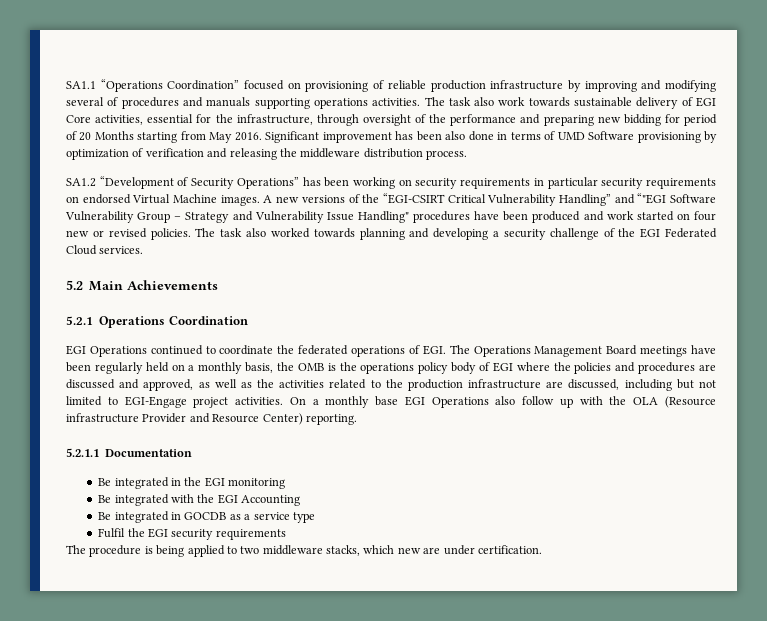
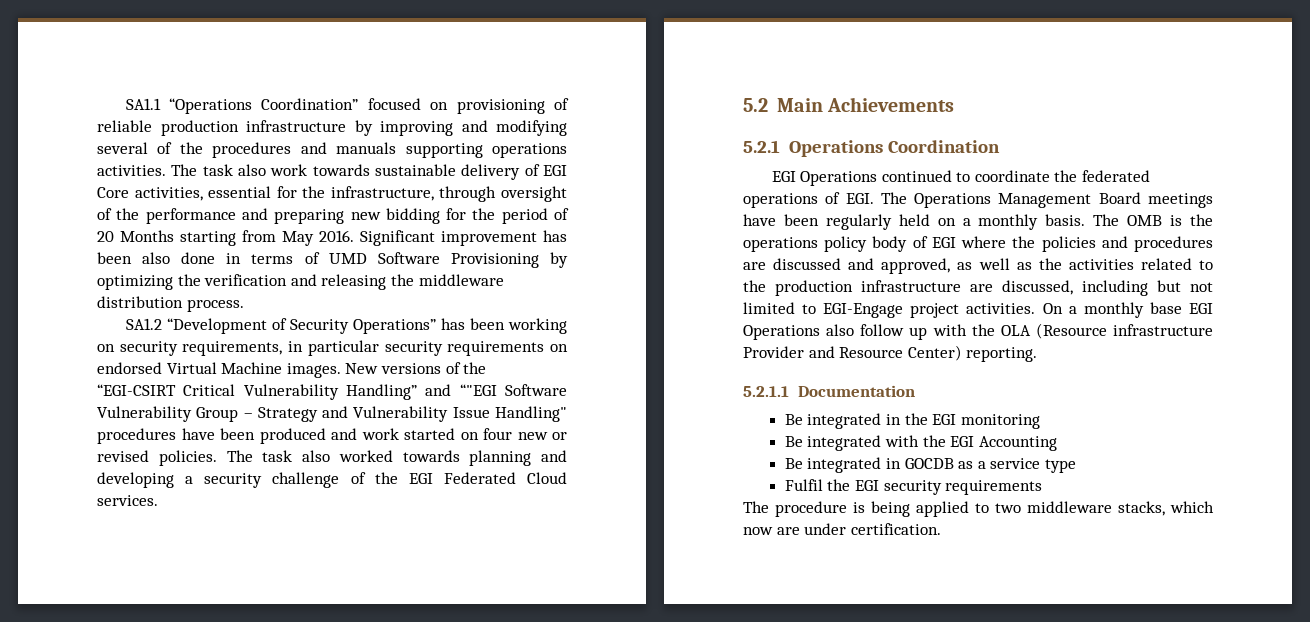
(119, 101) none -> [179,142,203,154] the
(680, 118) none -> [472,208,496,220] the
[637,131,718,143] [66,148,144,160] provisioning by optimization of -> [450,252,568,268] [97,274,201,290] Provisioning by optimizing the
[460,178,531,189] requirements -> [182,341,283,356] requirements,
[263,195,300,203] A new -> [345,363,379,374] New
[245,362,294,373] basis, the -> [1045,214,1120,226] basis. The
[397,547,421,554] new -> [743,527,773,535] now

